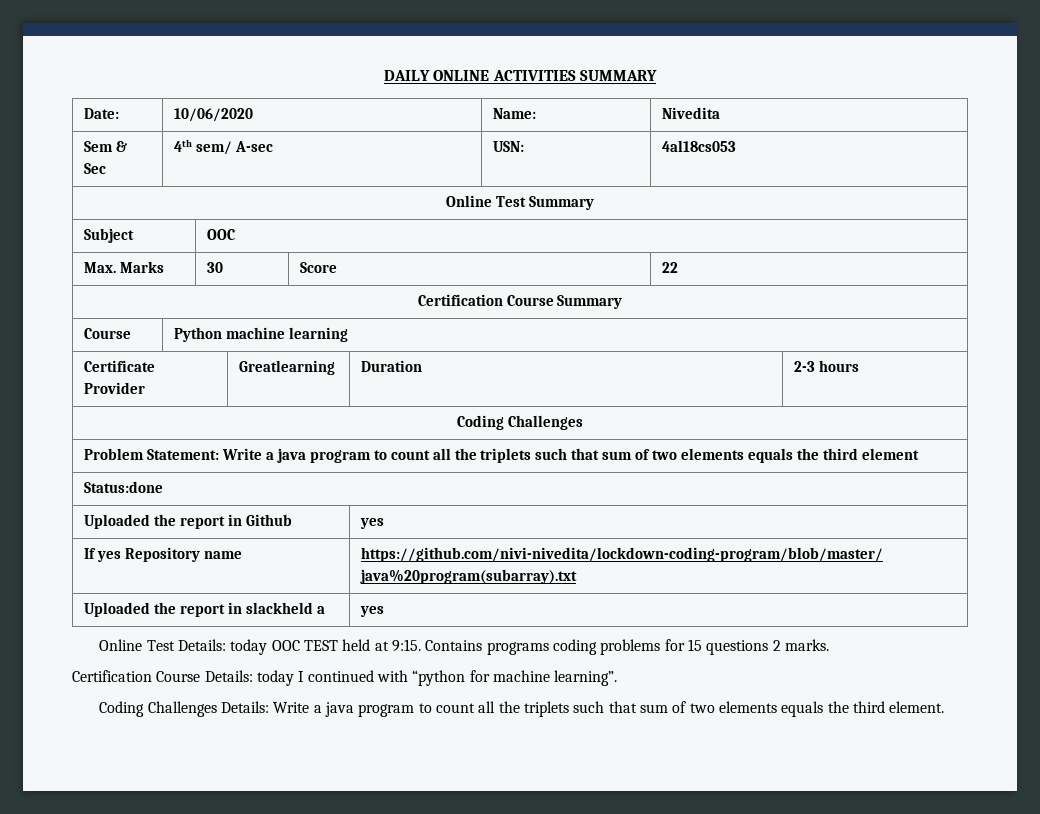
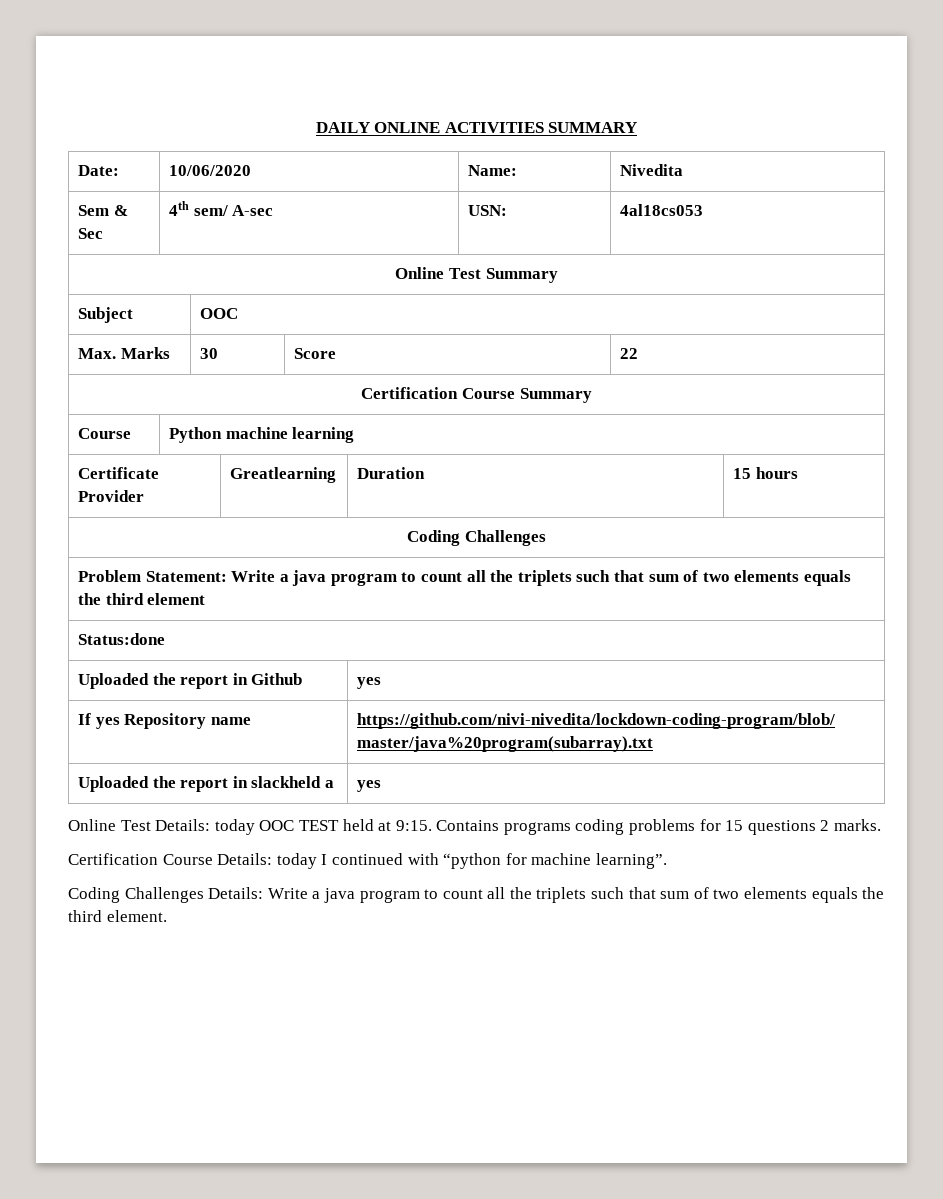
[794,361,816,372] 2-3 -> [732,468,751,479] 15

